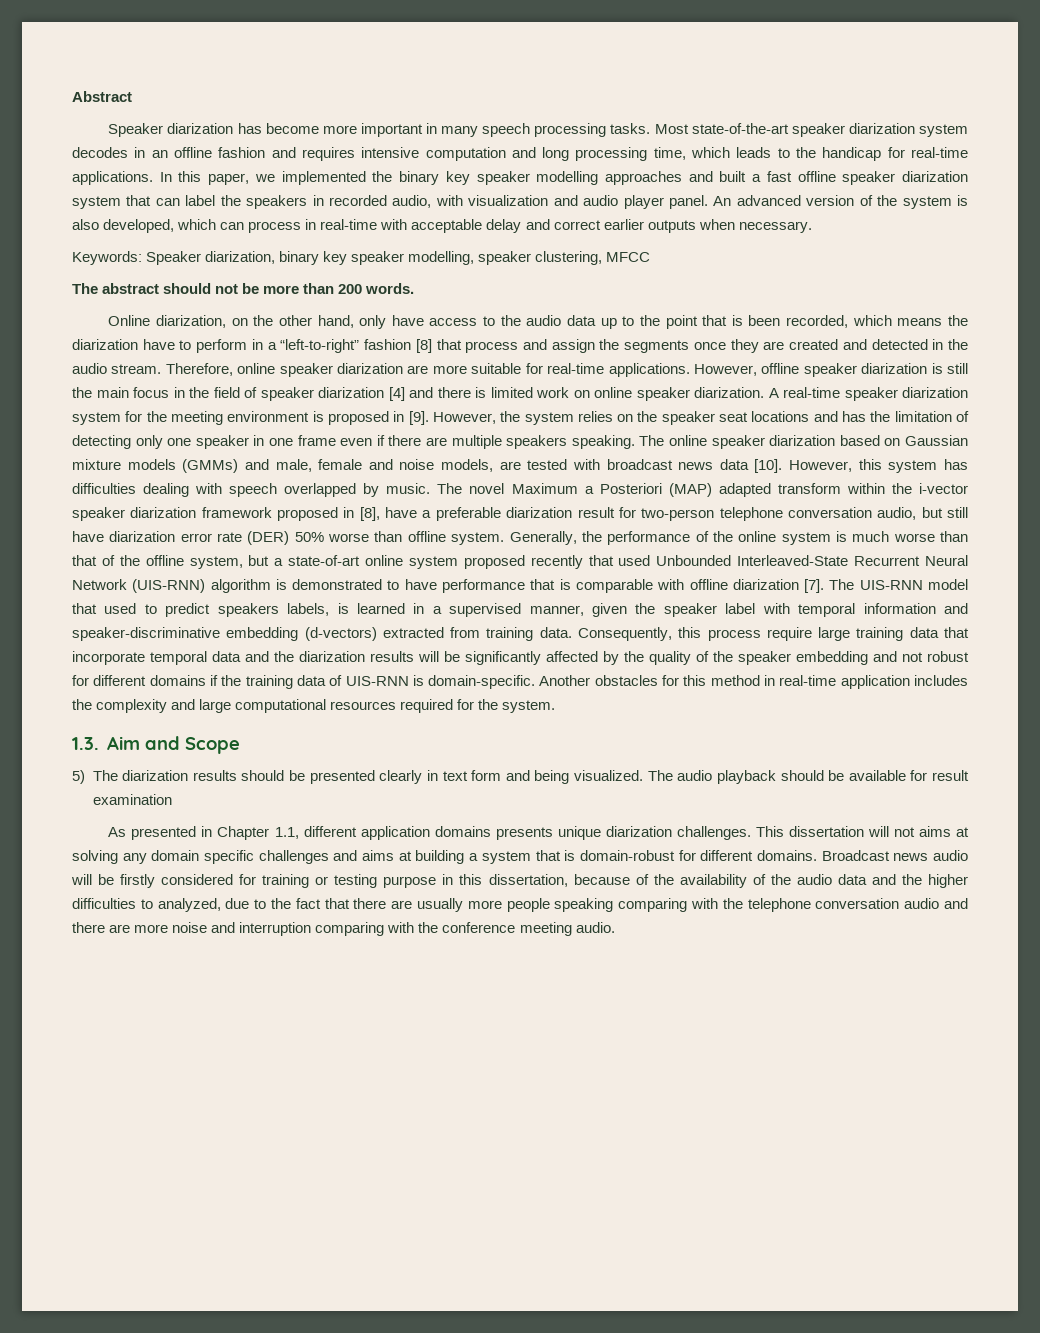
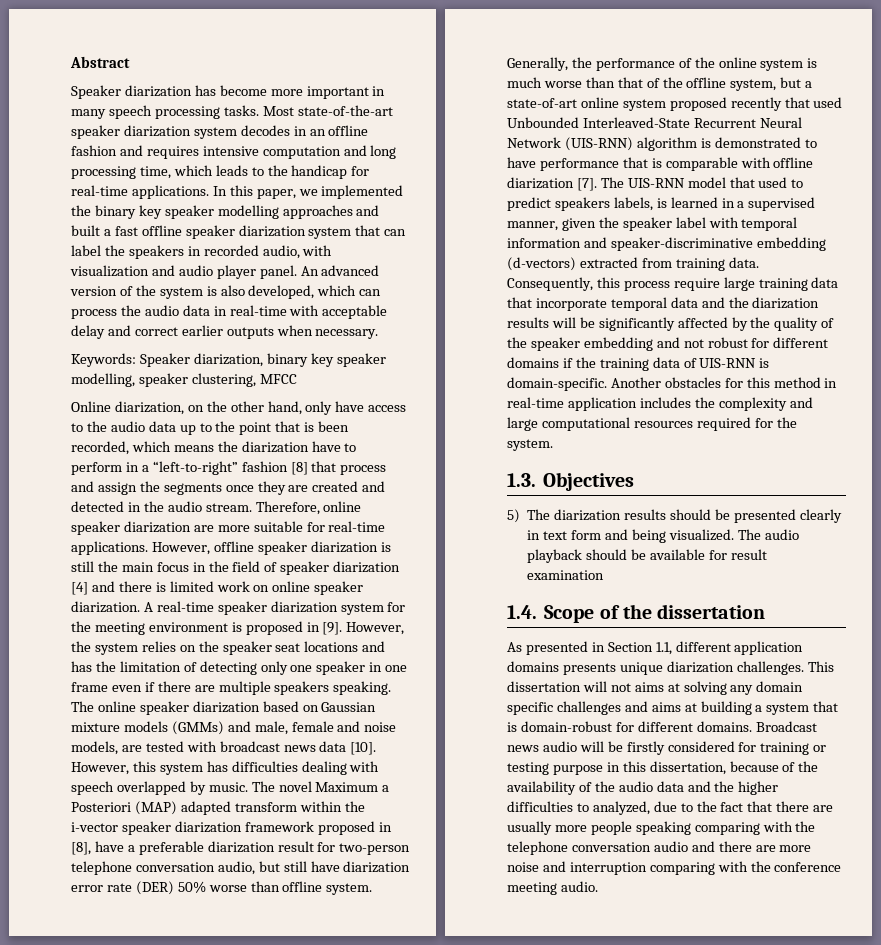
(302, 227) none -> [120,305,210,316] the audio data
[72,283,415,294] // The abstract should not be more than 200 words. -> (297, 379) none
[106,736,240,754] Aim and Scope -> [543,472,635,491] Objectives
(172, 799) none -> [507,604,766,623] // 1.4. Scope of the dissertation
[217,826,270,840] Chapter -> [607,642,653,652] Section

